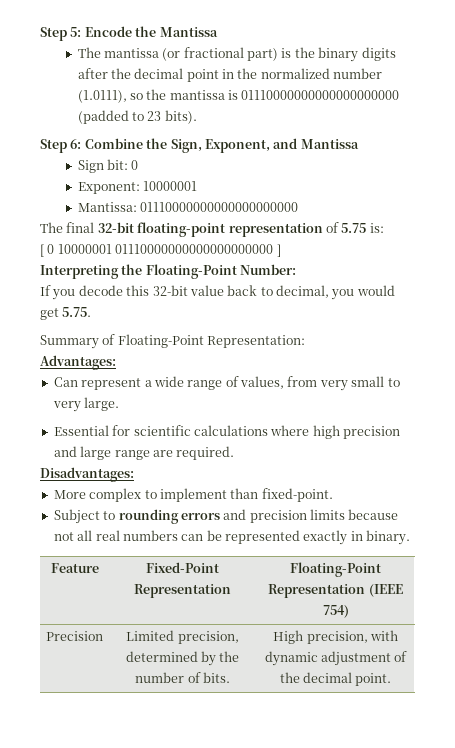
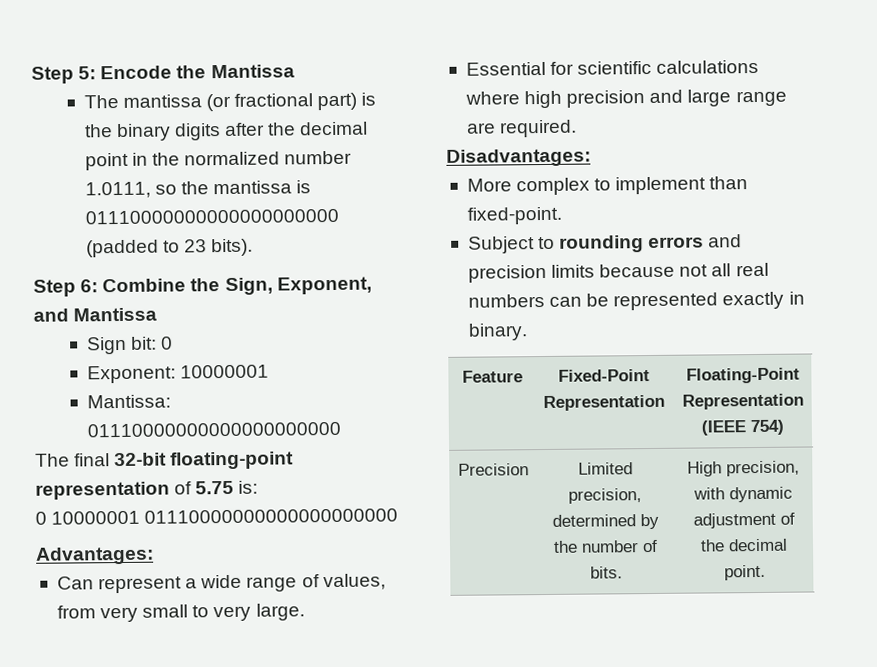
[77,90,127,103] (1.0111), -> [84,181,151,199] 1.0111,
[40,244,44,257] [ -> (259, 487) none
[276,244,281,257] [40,264,297,279] [40,285,395,300] [40,307,92,320] [40,334,306,349] ] // Interpreting the Floating-Point Number: // If you decode this 32-bit value back to decimal, you would get 5.75. // Summary of Floating-Point Representation: -> (399, 516) none

